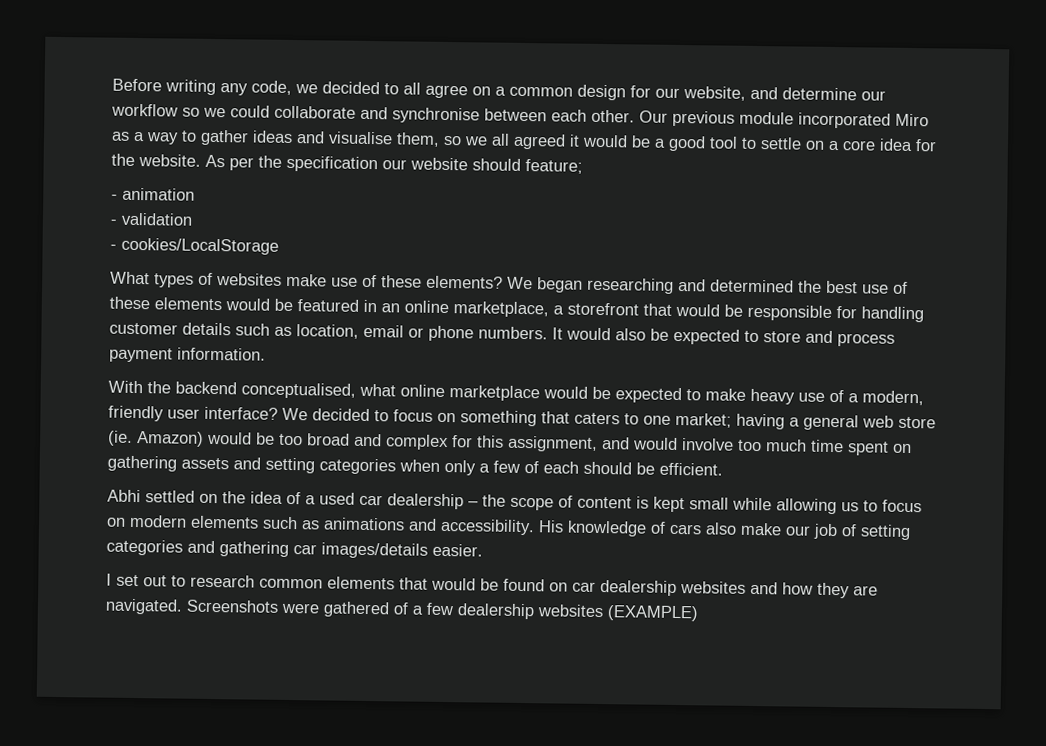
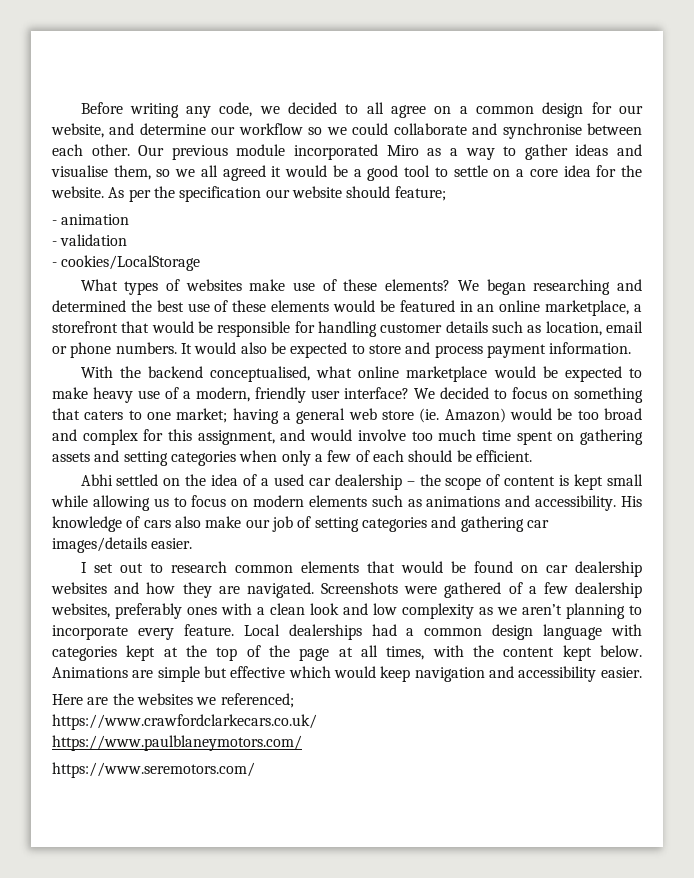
[537,604,699,622] websites (EXAMPLE) -> [51,603,642,619] [52,624,642,640] [52,645,642,661] [52,666,642,682] [52,693,294,708] [52,714,317,730] [52,735,302,751] [52,762,255,778] websites, preferably ones with a clean look and low complexity as we aren’t planning to incorporate every feature. Local dealerships had a common design language with categories kept at the top of the page at all times, with the content kept below. Animations are simple but effective which would keep navigation and accessibility easier. // Here are the websites we referenced; // https://www.crawfordclarkecars.co.uk/ // https://www.paulblaneymotors.com/ // https://www.seremotors.com/

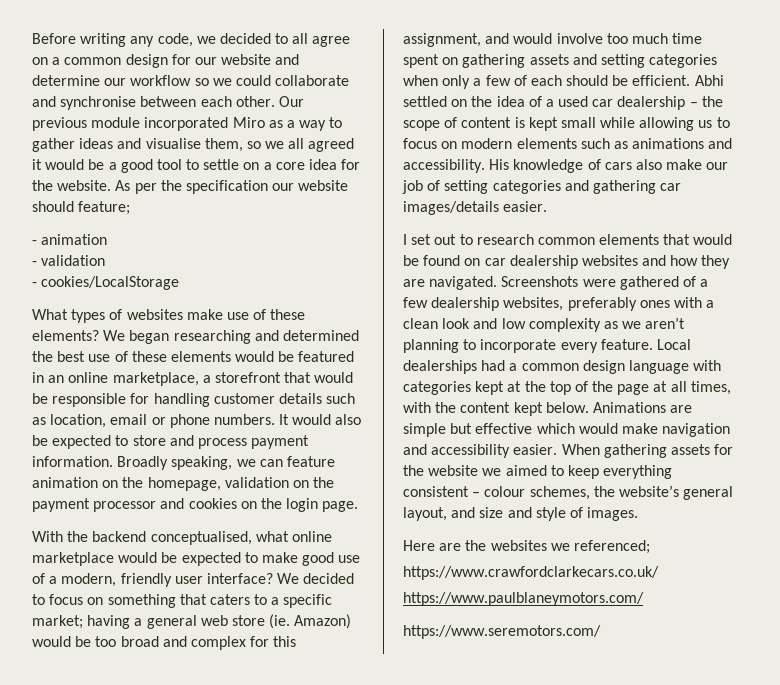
[51,123,104,138] website, -> [221,54,272,65] website
(632, 348) none -> [117,456,335,470] [32,477,335,491] [32,498,359,512] Broadly speaking, we can feature animation on the homepage, validation on the payment processor and cookies on the login page.
[93,387,133,403] heavy -> [302,552,335,566] good
[147,412,172,420] one -> [271,594,333,608] a specific
(532, 456) // -> (691, 80) none
[380,666,411,682] keep -> [621,423,658,434] make
(642, 672) none -> [561,444,734,458] [403,465,673,479] [403,485,734,500] [403,507,639,521] When gathering assets for the website we aimed to keep everything consistent – colour schemes, the website’s general layout, and size and style of images.

